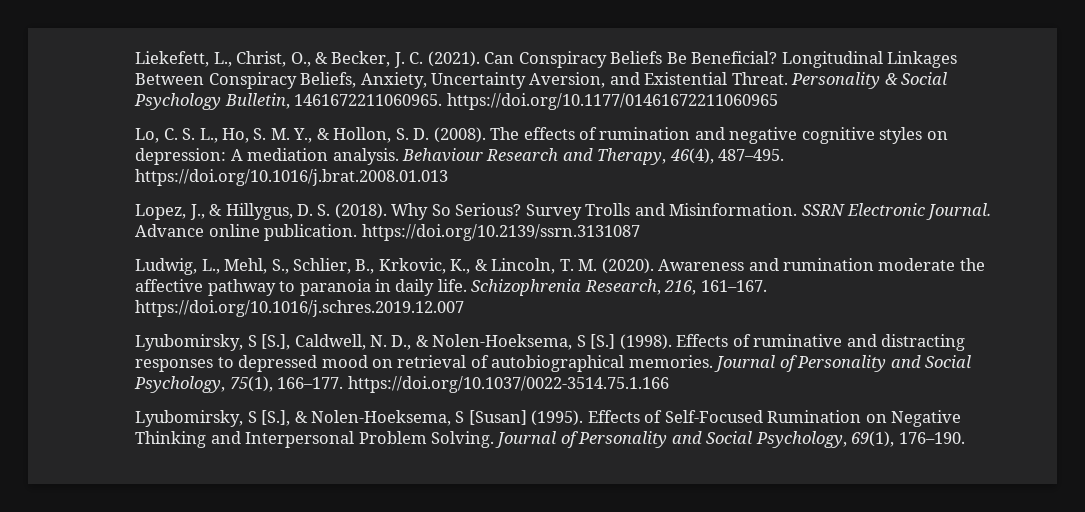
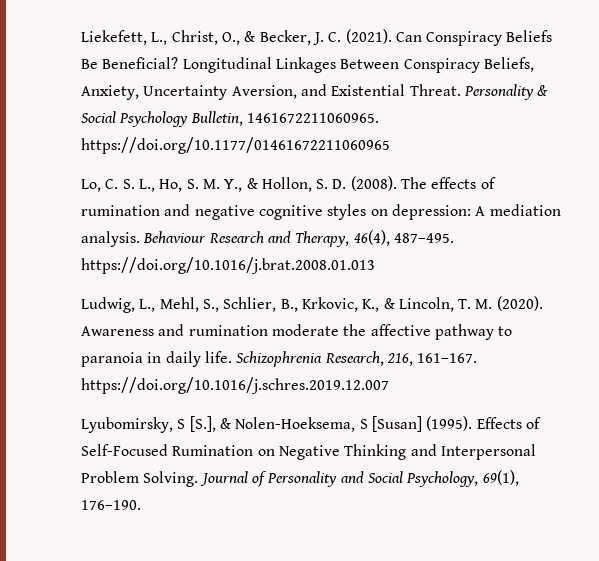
[135,203,992,220] [135,224,640,241] // Lopez, J., & Hillygus, D. S. (2018). Why So Serious? Survey Trolls and Misinformation. SSRN Electronic Journal. Advance online publication. https://doi.org/10.2139/ssrn.3131087 -> (375, 265) none
[135,334,965,351] [135,355,972,372] [134,376,669,393] // Lyubomirsky, S [S.], Caldwell, N. D., & Nolen-Hoeksema, S [S.] (1998). Effects of ruminative and distracting responses to depressed mood on retrieval of autobiographical memories. Journal of Personality and Social Psychology, 75(1), 166–177. https://doi.org/10.1037/0022-3514.75.1.166 -> (389, 385) none

